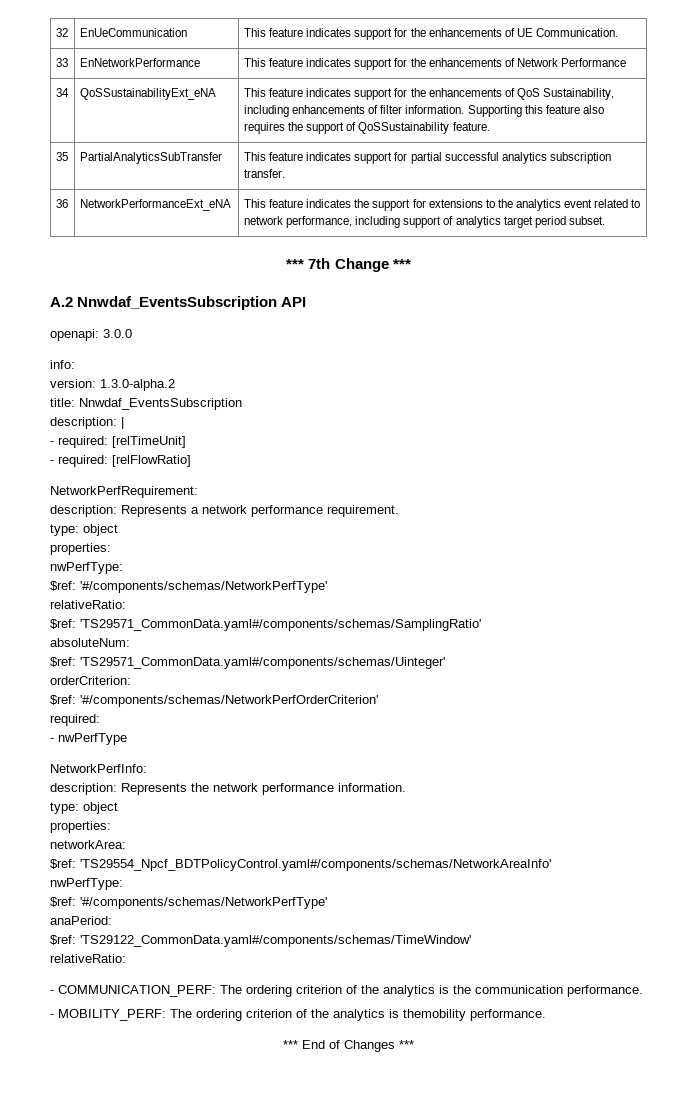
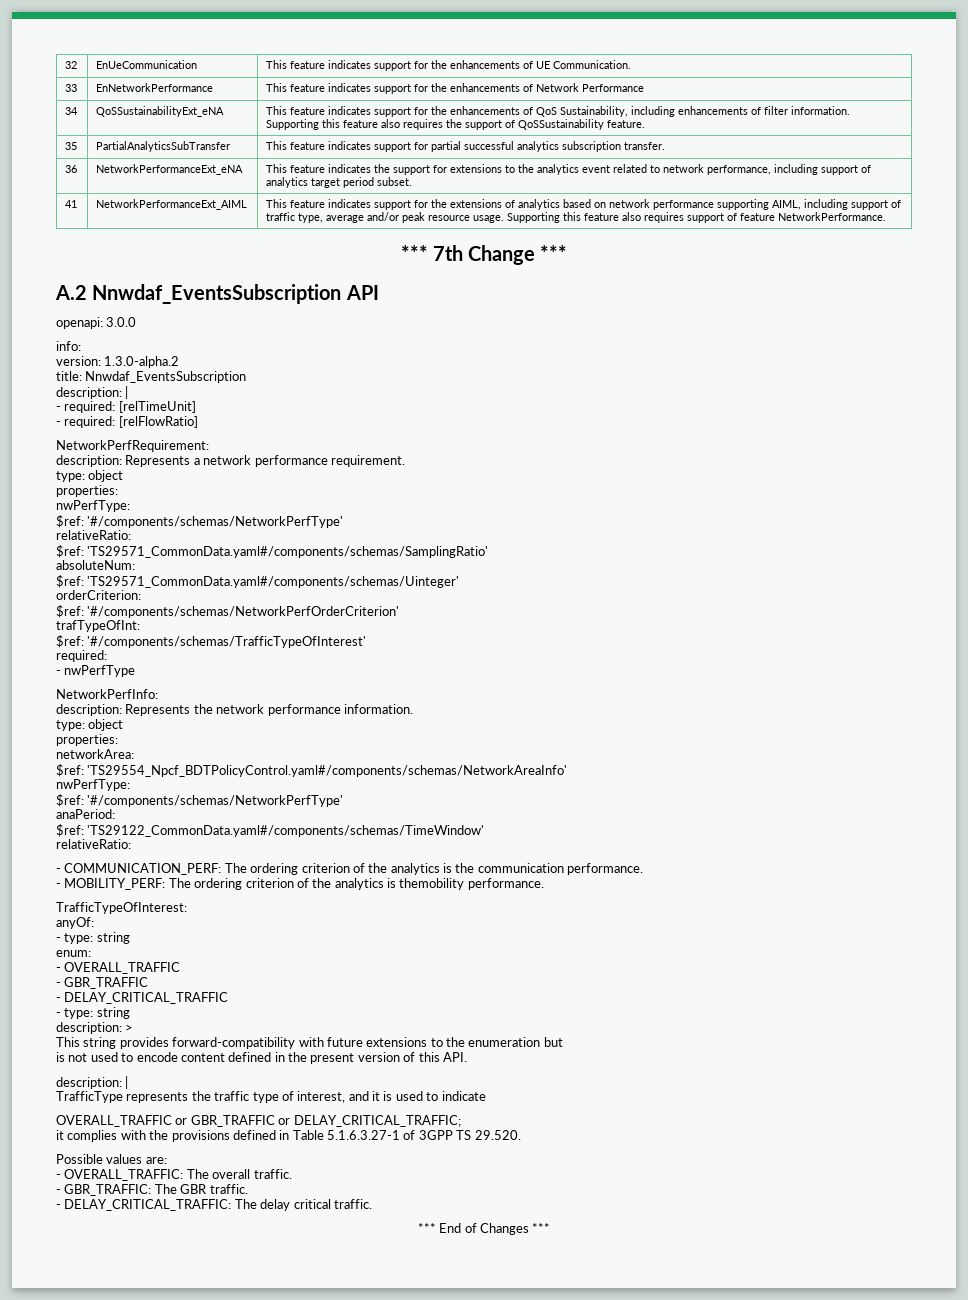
(605, 220) none -> [65,200,78,208] [96,199,248,210] [266,199,902,210] [266,212,887,223] // 41 | NetworkPerformanceExt_AIML | This feature indicates support for the extensions of analytics based on network performance supporting AIML, including support of traffic type, average and/or peak resource usage. Supporting this feature also requires support of feature NetworkPerformance.
(378, 701) none -> [56,620,140,632] [56,635,367,648] // trafTypeOfInt: // $ref: '#/components/schemas/TrafficTypeOfInterest'
(546, 1015) none -> [56,902,187,914] [56,917,94,929] [56,932,130,944] [56,950,91,957] [56,962,181,974] [56,977,149,989] [56,992,229,1004] [56,1007,130,1019] [56,1022,134,1034] [56,1037,563,1049] [56,1052,467,1064] [56,1076,129,1089] [56,1091,486,1103] [56,1115,461,1127] [56,1130,521,1142] [56,1154,167,1164] [56,1169,292,1181] [56,1184,248,1196] [56,1199,372,1211] // TrafficTypeOfInterest: // anyOf: // - type: string // enum: // - OVERALL_TRAFFIC // - GBR_TRAFFIC // - DELAY_CRITICAL_TRAFFIC // - type: string // description: > // This string provides forward-compatibility with future extensions to the enumeration but // is not used to encode content defined in the present version of this API. // description: | // TrafficType represents the traffic type of interest, and it is used to indicate // OVERALL_TRAFFIC or GBR_TRAFFIC or DELAY_CRITICAL_TRAFFIC; // it complies with the provisions defined in Table 5.1.6.3.27-1 of 3GPP TS 29.520. // Possible values are: // - OVERALL_TRAFFIC: The overall traffic. // - GBR_TRAFFIC: The GBR traffic. // - DELAY_CRITICAL_TRAFFIC: The delay critical traffic.

